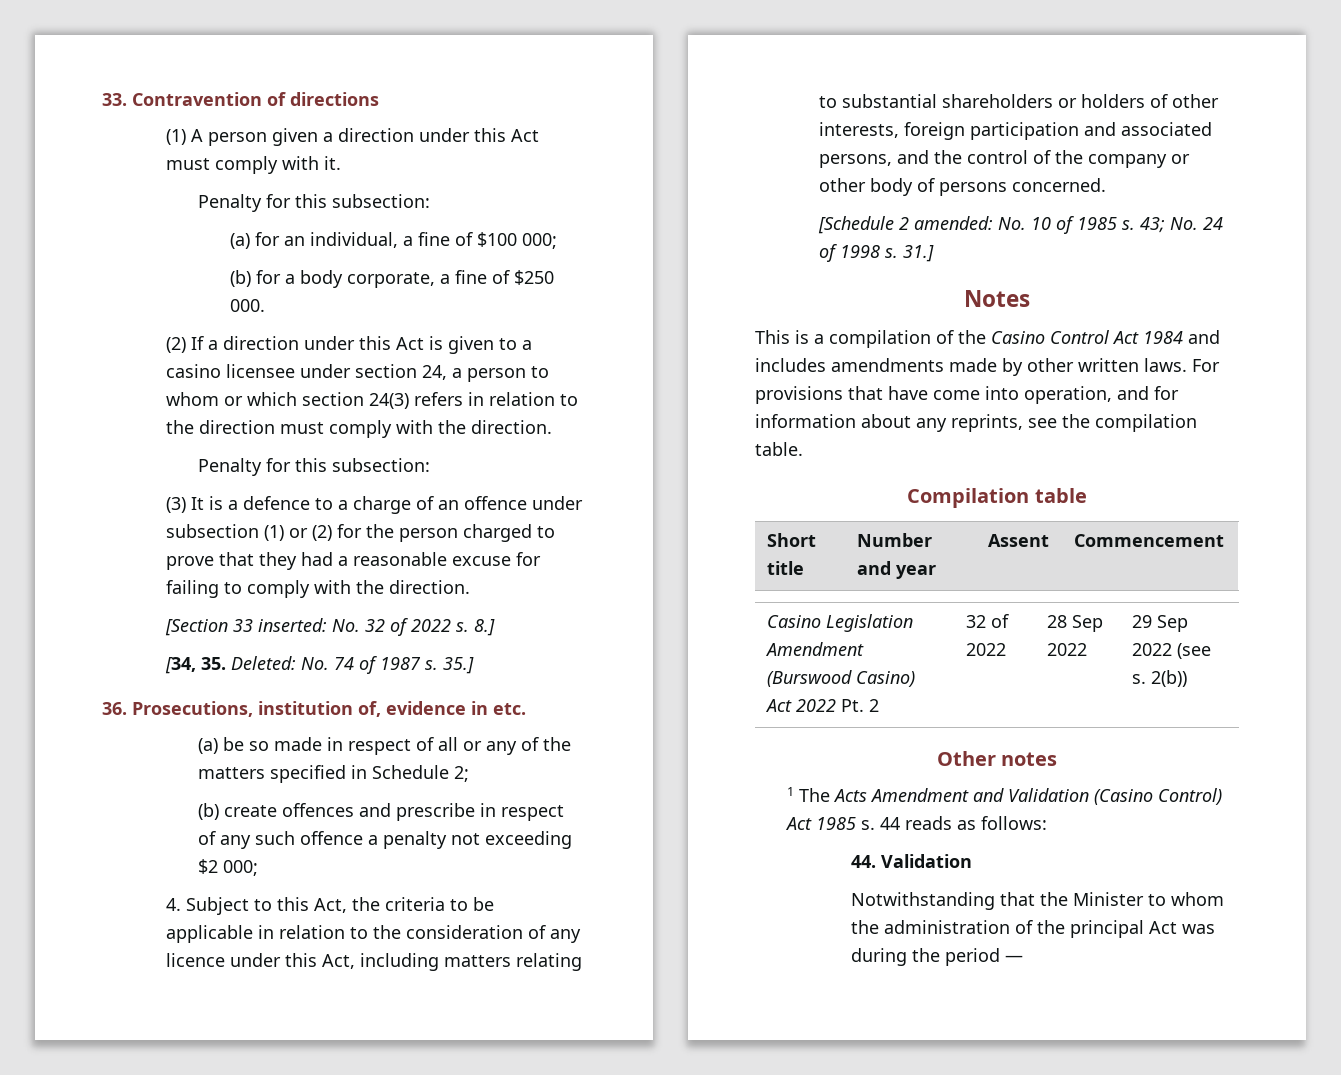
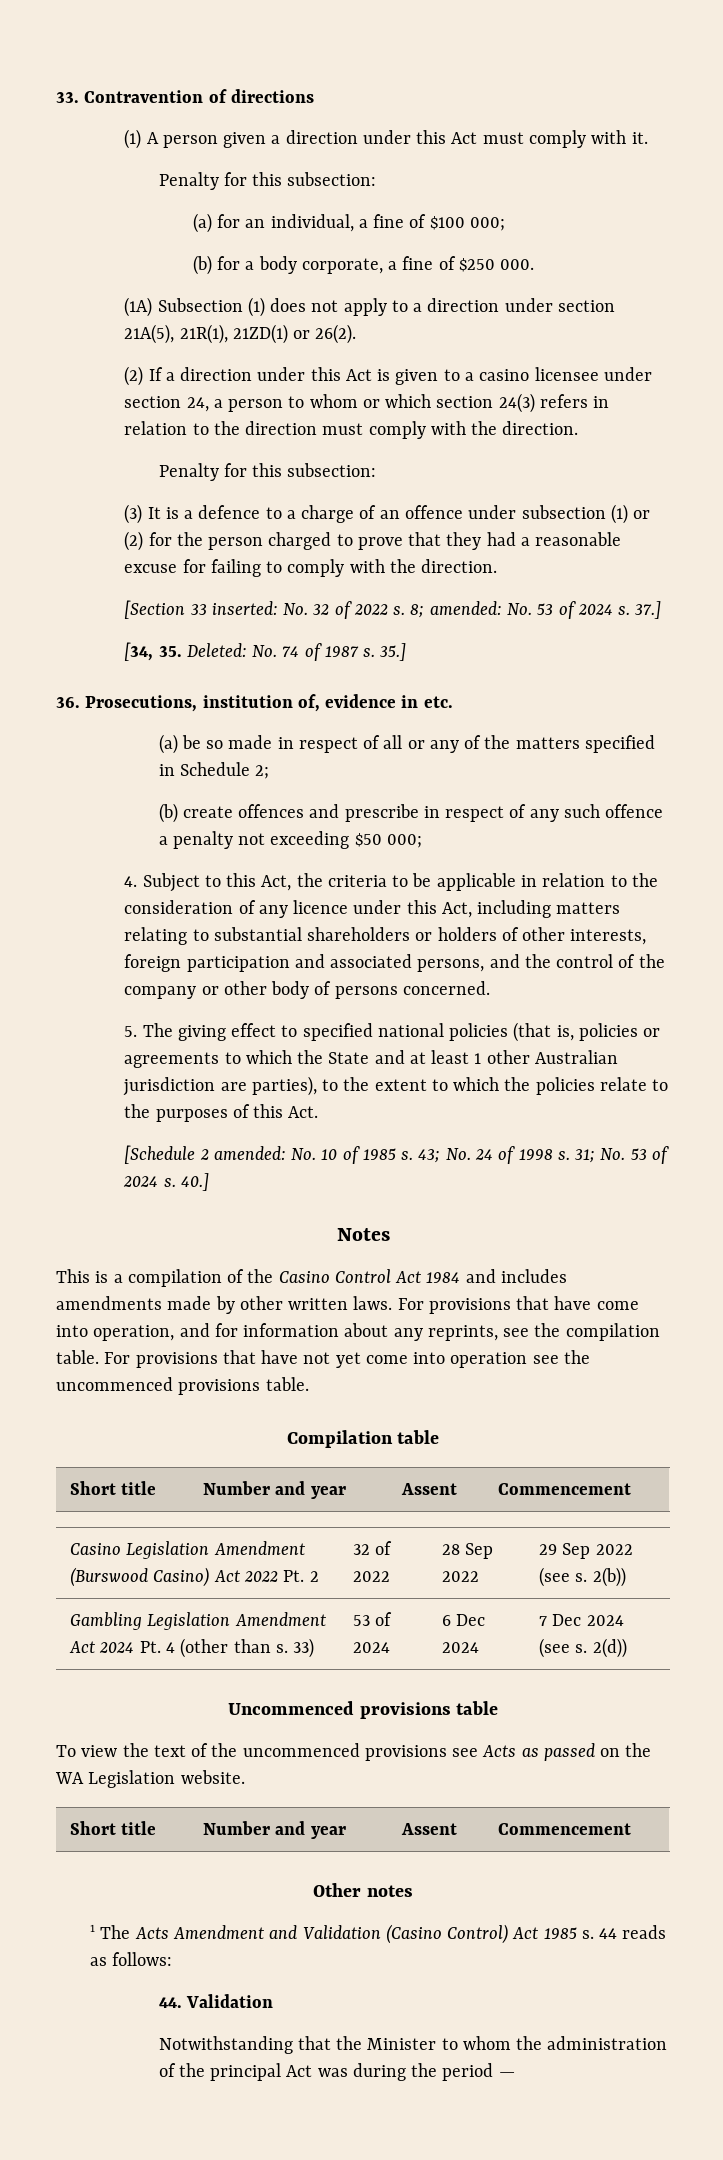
(266, 305) none -> [124,297,616,317] [124,324,357,344] // (1A) Subsection (1) does not apply to a direction under section 21A(5), 21R(1), 21ZD(1) or 26(2).
[474,619,496,636] 8.] -> [410,601,662,619] 8; amended: No. 53 of 2024 s. 37.]
[198,859,219,874] $2 -> [354,833,382,847] $50
(1107, 185) none -> [124,1022,661,1042] [124,1050,619,1068] [123,1076,669,1096] [124,1104,319,1122] // 5. The giving effect to specified national policies (that is, policies or agreements to which the State and at least 1 other Australian jurisdiction are parties), to the extent to which the policies relate to the purposes of this Act.
[903,245,935,262] 31.] -> [575,1146,669,1164] [123,1173,209,1191] 31; No. 53 of 2024 s. 40.]
(803, 449) none -> [104,1350,590,1368] [56,1377,309,1395] For provisions that have not yet come into operation see the uncommenced provisions table.
(1188, 678) none -> [70,1612,326,1630] [69,1638,315,1658] [353,1612,393,1626] [353,1642,391,1653] [442,1614,486,1626] [442,1642,480,1653] [539,1614,624,1626] [539,1638,627,1658] [227,1701,499,1719] [56,1743,652,1761] [55,1770,245,1788] [70,1821,157,1835] [203,1821,346,1839] [401,1823,458,1835] [498,1823,632,1835] // Gambling Legislation Amendment Act 2024 Pt. 4 (other than s. 33) | 53 of 2024 | 6 Dec 2024 | 7 Dec 2024 (see s. 2(d)) // Uncommenced provisions table // To view the text of the uncommenced provisions see Acts as passed on the WA Legislation website. // Short title | Number and year | Assent | Commencement

